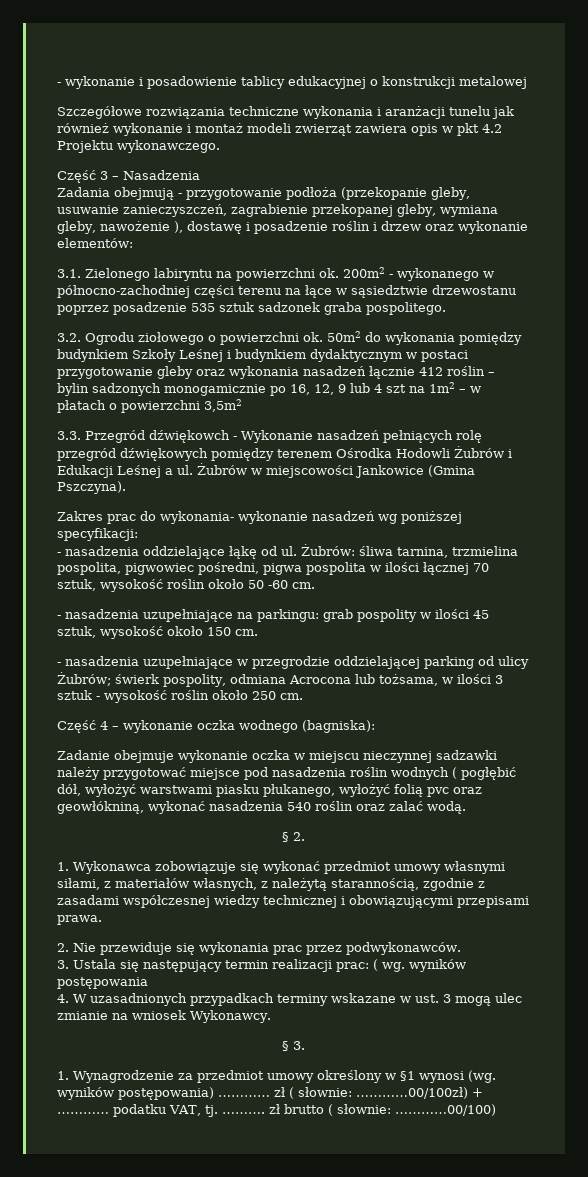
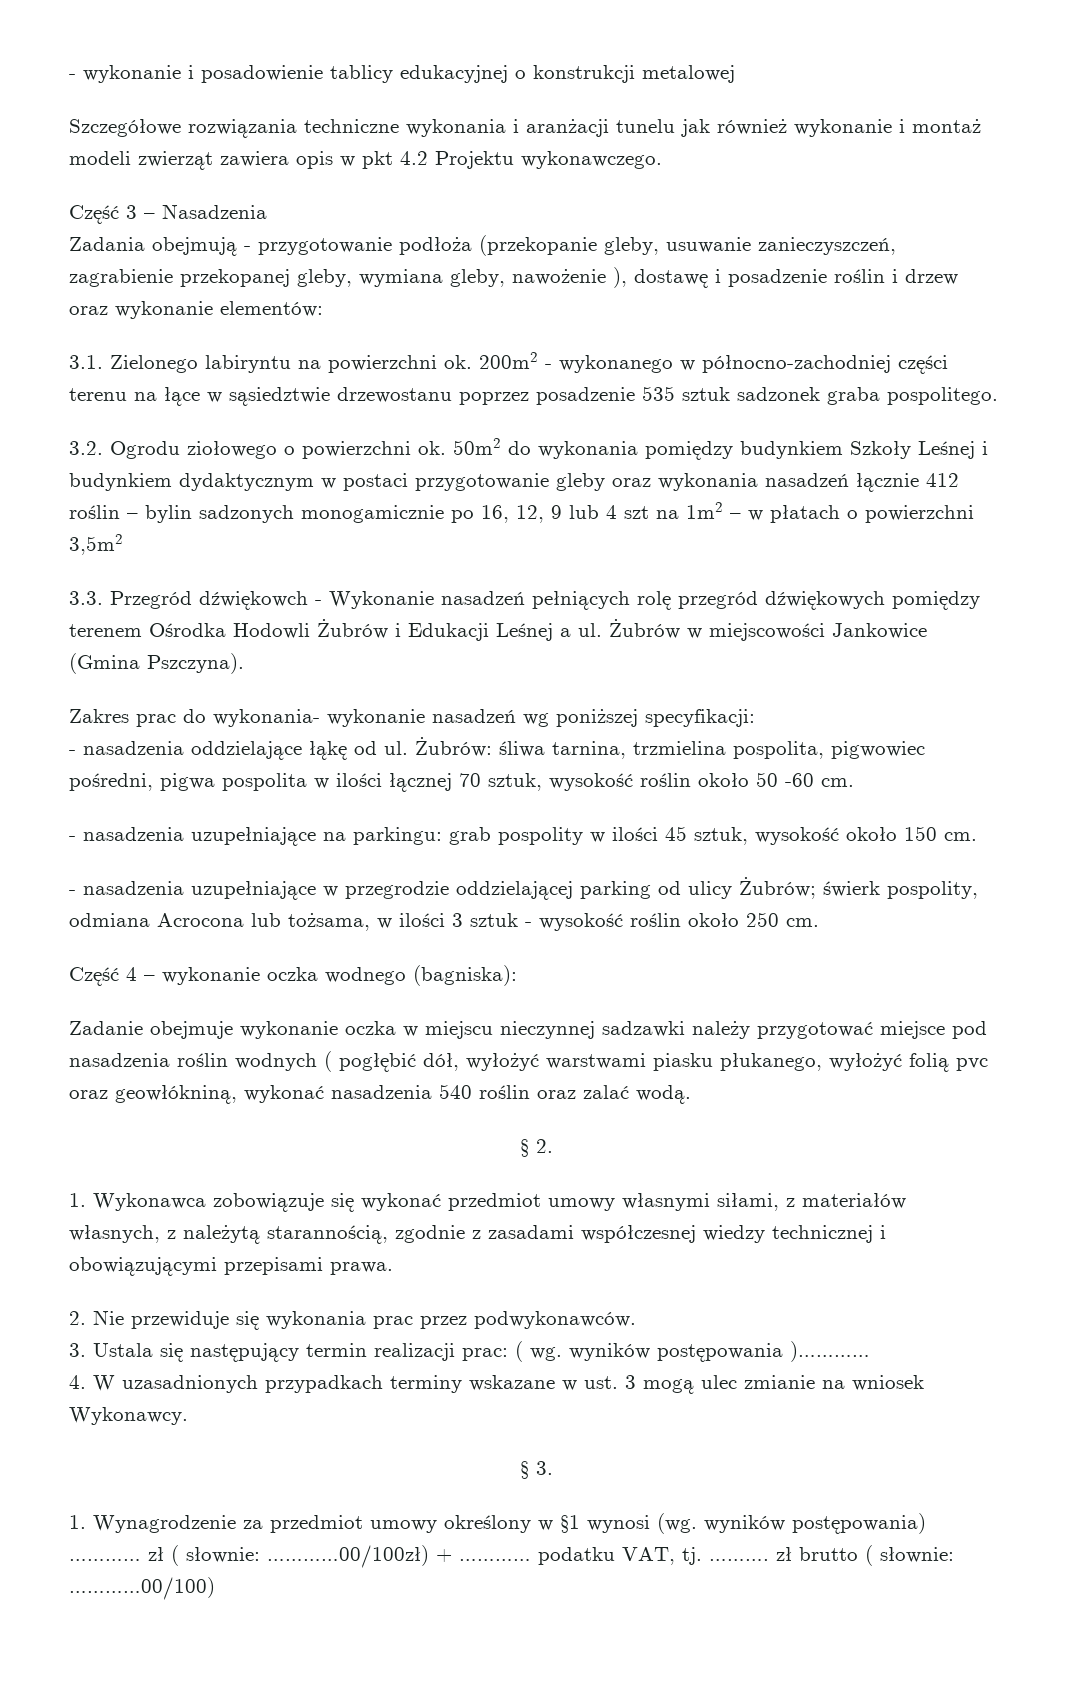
(148, 983) none -> [790,1341,870,1362] )…………

